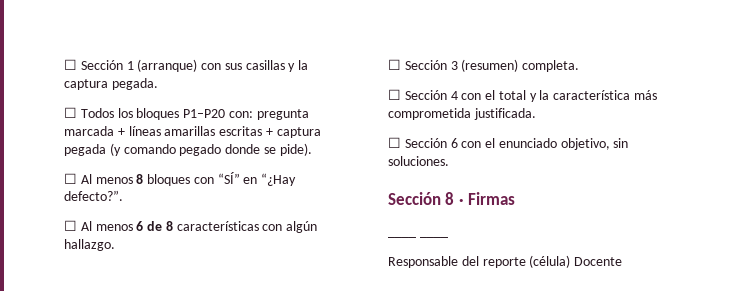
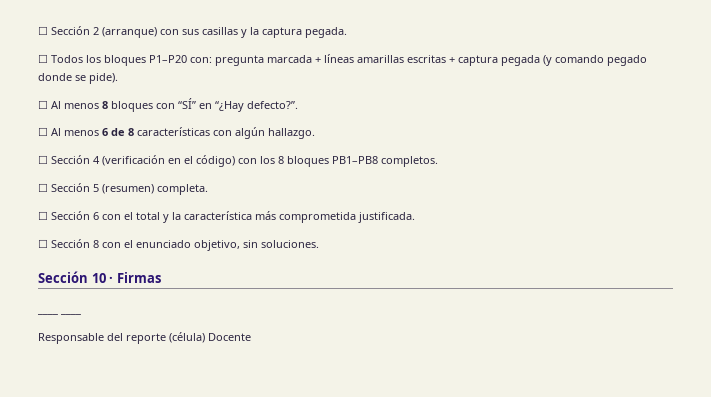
[64,59,134,70] ☐ Sección 1 -> [38,26,99,35] ☐ Sección 2
[450,61,458,70] 3 -> [93,155,438,167] [38,183,99,192] 4 (verificación en el código) con los 8 bloques PB1–PB8 completos. // ☐ Sección 5
[450,91,458,100] 4 -> [93,212,99,220] 6
[450,138,458,148] 6 -> [93,240,99,248] 8
[445,192,455,205] 8 -> [91,273,106,283] 10

